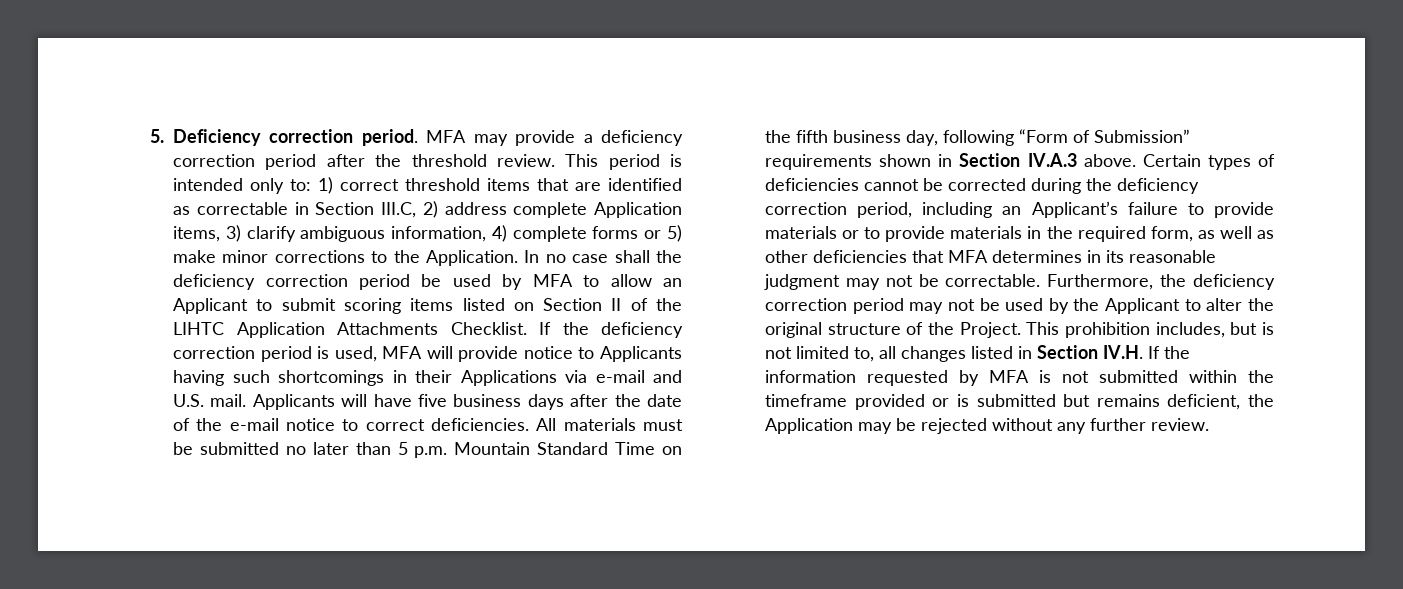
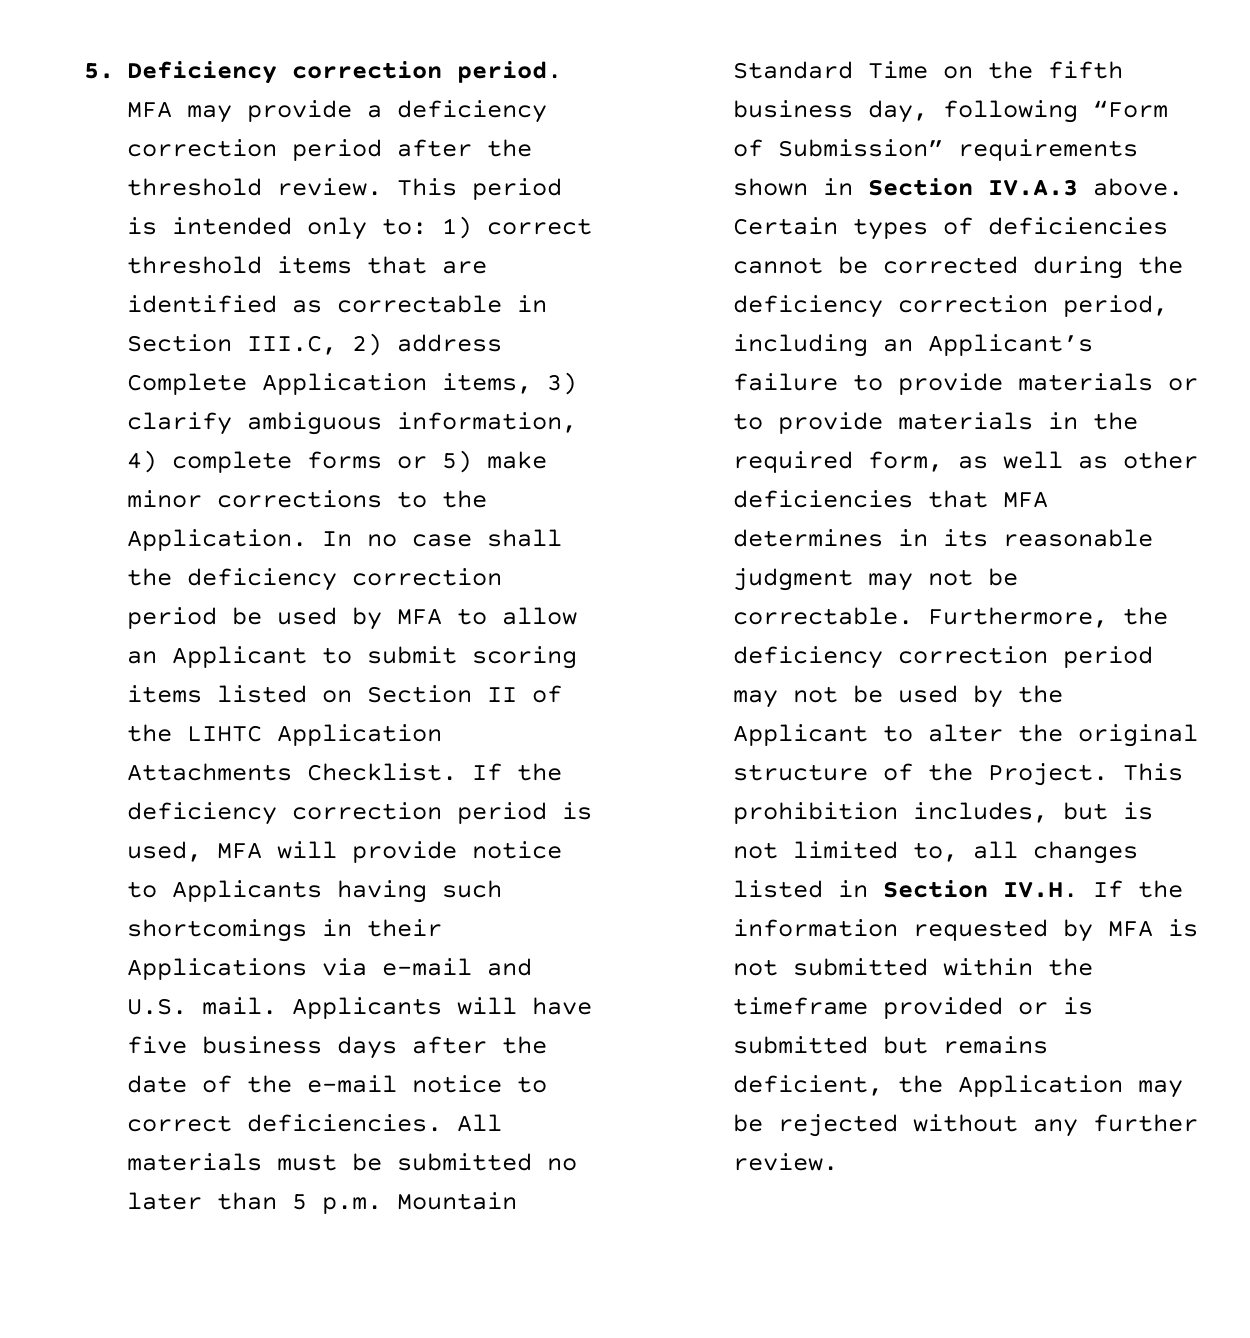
[513,202,588,218] complete -> [126,373,247,395] Complete

